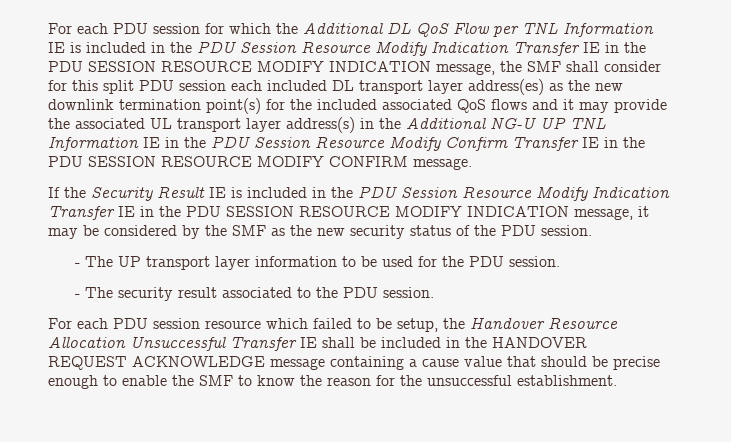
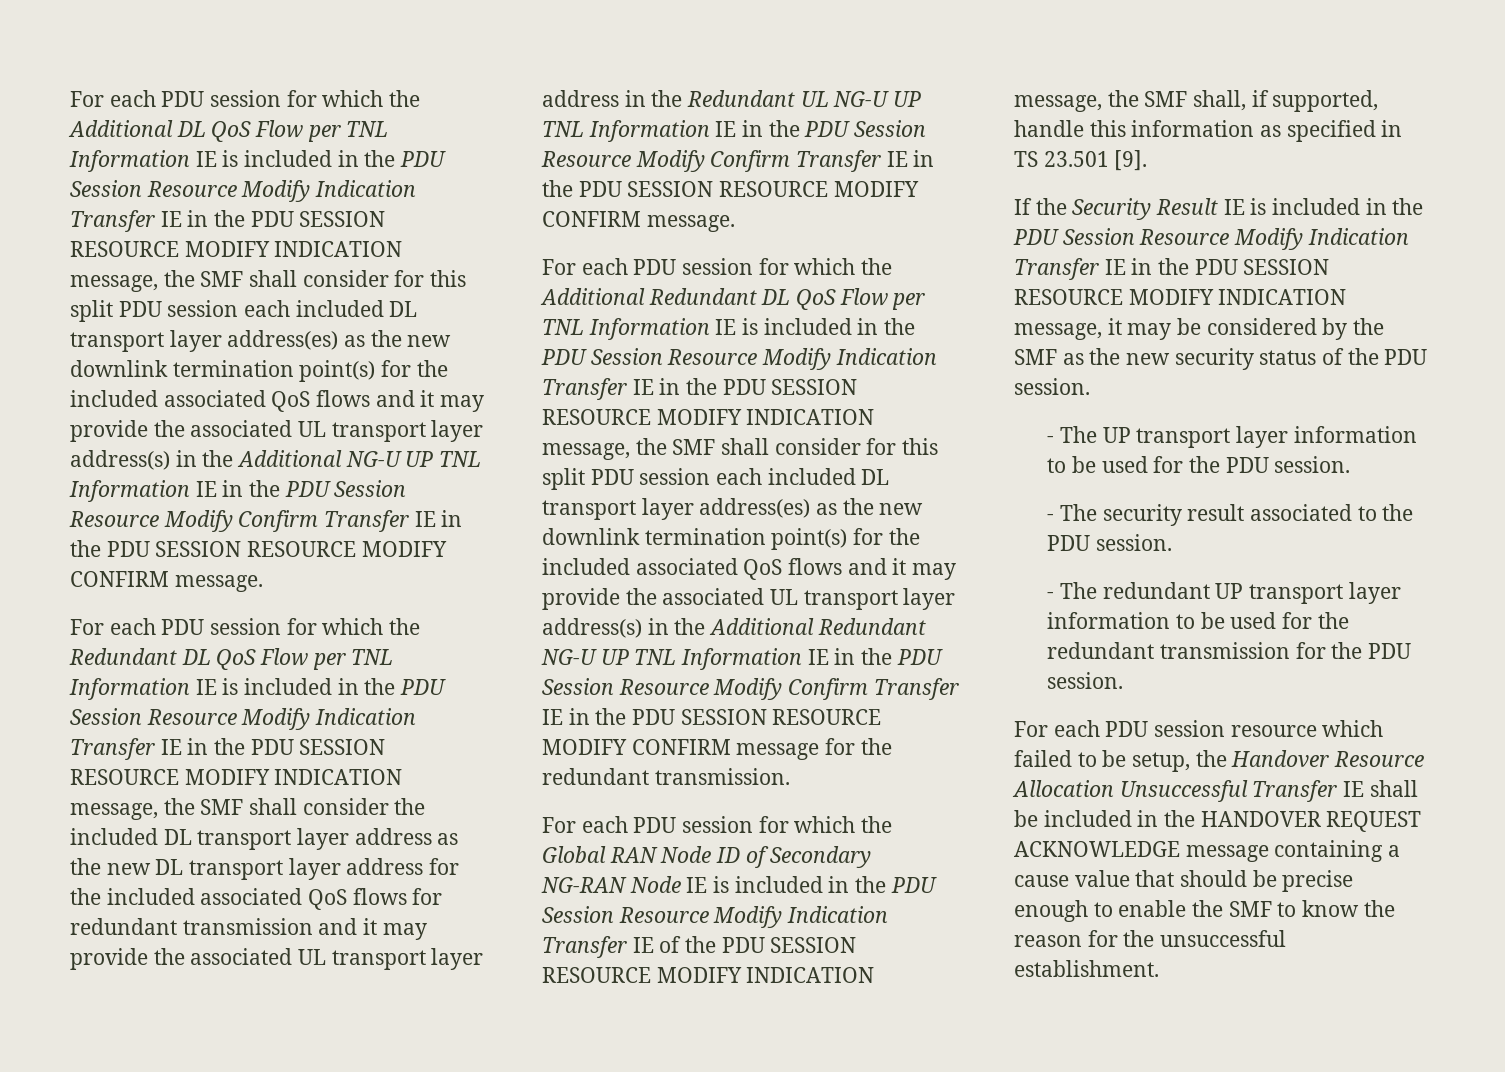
(472, 164) none -> [70,618,421,635] [69,648,394,670] [69,678,447,700] [70,708,417,730] [70,738,386,760] [70,769,403,785] [70,798,426,820] [70,828,459,850] [70,858,460,880] [70,888,443,910] [70,918,427,940] [70,948,484,970] [542,90,922,107] [542,120,927,142] [541,150,935,172] [542,180,919,197] [542,211,735,232] [542,258,893,275] [540,288,926,310] [542,318,916,340] [541,348,937,370] [542,378,858,400] [542,409,875,425] [542,438,939,460] [542,468,890,490] [542,498,924,520] [542,528,920,550] [542,558,957,580] [542,588,956,610] [542,618,926,638] [541,648,943,670] [542,678,959,700] [542,708,882,725] [542,738,892,760] [542,768,790,785] [542,816,893,833] [542,846,872,868] [541,876,937,893] [542,906,889,928] [542,936,857,958] [542,967,875,983] [1014,90,1379,112] [1014,120,1403,142] [1014,150,1148,171] // For each PDU session for which the Redundant DL QoS Flow per TNL Information IE is included in the PDU Session Resource Modify Indication Transfer IE in the PDU SESSION RESOURCE MODIFY INDICATION message, the SMF shall consider the included DL transport layer address as the new DL transport layer address for the included associated QoS flows for redundant transmission and it may provide the associated UL transport layer address in the Redundant UL NG-U UP TNL Information IE in the PDU Session Resource Modify Confirm Transfer IE in the PDU SESSION RESOURCE MODIFY CONFIRM message. // For each PDU session for which the Additional Redundant DL QoS Flow per TNL Information IE is included in the PDU Session Resource Modify Indication Transfer IE in the PDU SESSION RESOURCE MODIFY INDICATION message, the SMF shall consider for this split PDU session each included DL transport layer address(es) as the new downlink termination point(s) for the included associated QoS flows and it may provide the associated UL transport layer address(s) in the Additional Redundant NG-U UP TNL Information IE in the PDU Session Resource Modify Confirm Transfer IE in the PDU SESSION RESOURCE MODIFY CONFIRM message for the redundant transmission. // For each PDU session for which the Global RAN Node ID of Secondary NG-RAN Node IE is included in the PDU Session Resource Modify Indication Transfer IE of the PDU SESSION RESOURCE MODIFY INDICATION message, the SMF shall, if supported, handle this information as specified in TS 23.501 [9].
(434, 292) none -> [1047,582,1401,604] [1047,612,1349,629] [1047,642,1412,659] [1047,672,1124,689] // - The redundant UP transport layer information to be used for the redundant transmission for the PDU session.

